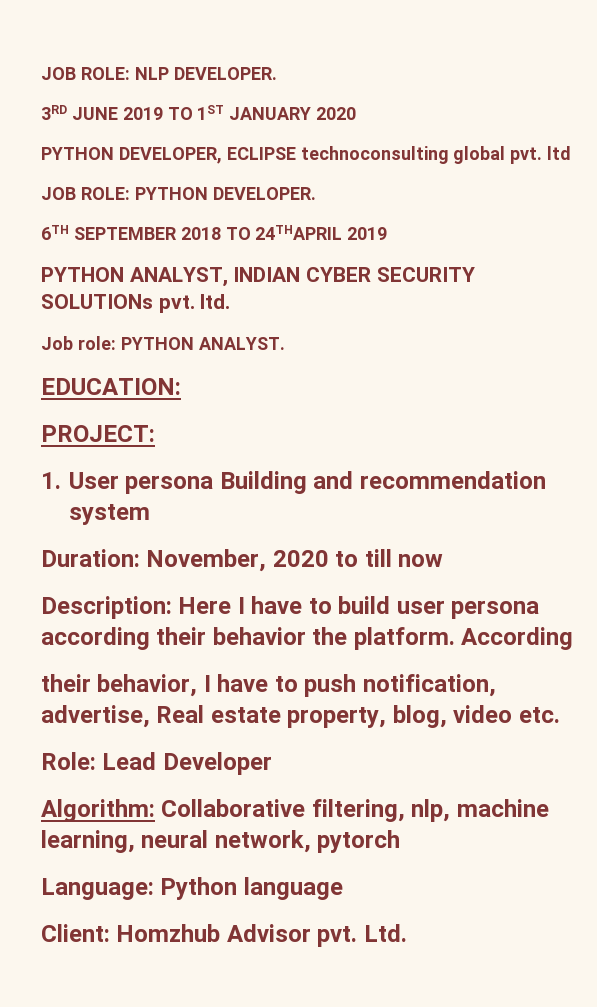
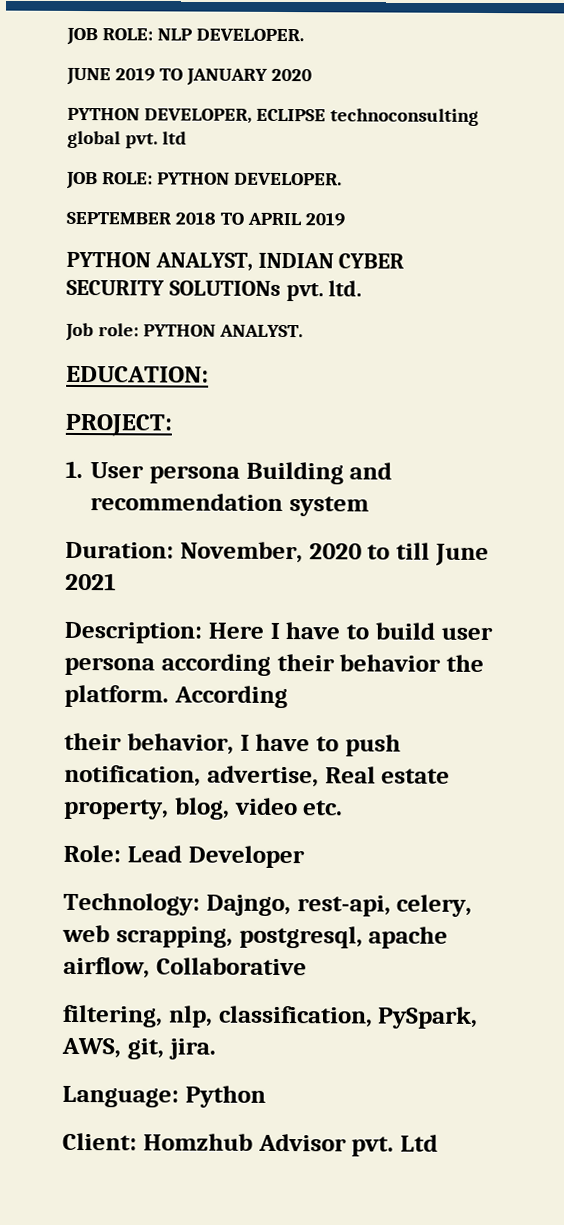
[41,105,67,120] 3RD -> (304, 35) none
[197,105,225,120] 1ST -> (183, 74) none
[41,225,69,240] 6TH -> (342, 179) none
[255,225,343,240] 24THAPRIL -> [246,212,302,226] APRIL
[398,554,444,567] now -> [434,543,489,567] [65,572,116,591] June 2021
[41,799,155,822] Algorithm: -> [63,892,473,917] [62,924,449,949] [63,956,150,979] Technology: Dajngo, rest-api, celery, web scrapping, postgresql, apache airflow,
(306, 808) none -> (307, 966) //
[456,799,549,817] [41,830,401,853] machine learning, neural network, pytorch -> [217,1005,479,1029] [61,1037,216,1060] classification, PySpark, AWS, git, jira.
[243,877,343,900] language -> (266, 1096) none
[363,924,407,942] Ltd. -> [400,1134,438,1152] Ltd

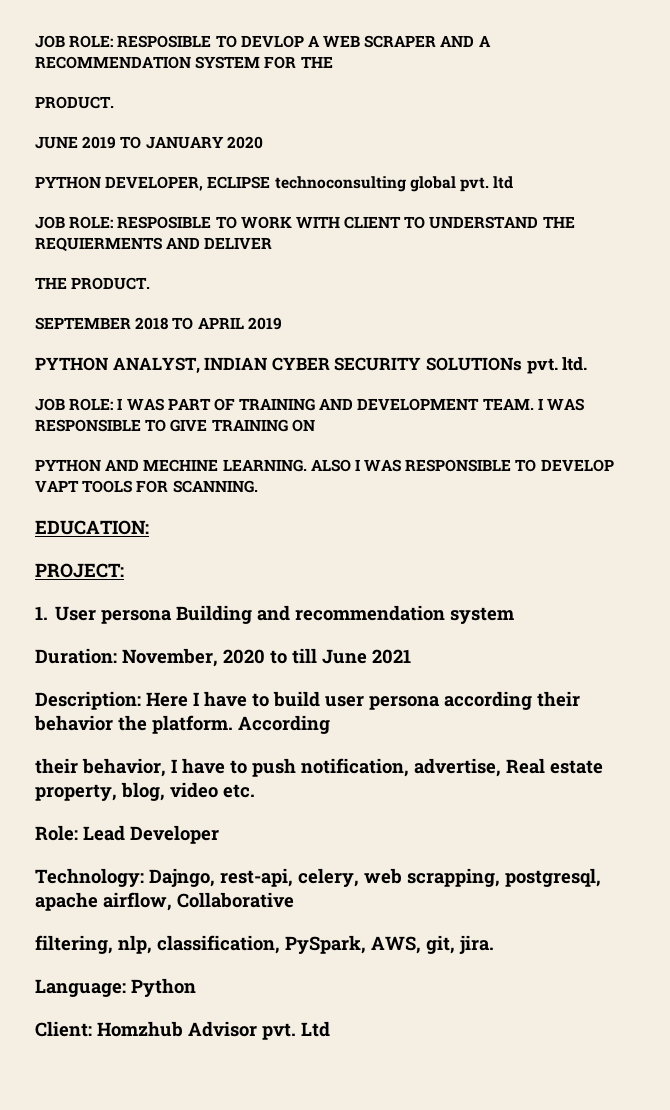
[66,27,304,46] JOB ROLE: NLP DEVELOPER. -> [35,35,491,48] [35,56,333,69] [35,96,114,109] JOB ROLE: RESPOSIBLE TO DEVLOP A WEB SCRAPER AND A RECOMMENDATION SYSTEM FOR THE // PRODUCT.
[156,172,342,186] PYTHON DEVELOPER. -> [117,216,575,229] [35,237,273,252] [35,277,151,290] RESPOSIBLE TO WORK WITH CLIENT TO UNDERSTAND THE REQUIERMENTS AND DELIVER // THE PRODUCT.
[65,322,303,342] Job role: PYTHON ANALYST. -> [35,398,585,411] [35,419,315,432] [35,459,614,472] [35,480,258,493] JOB ROLE: I WAS PART OF TRAINING AND DEVELOPMENT TEAM. I WAS RESPONSIBLE TO GIVE TRAINING ON // PYTHON AND MECHINE LEARNING. ALSO I WAS RESPONSIBLE TO DEVELOP VAPT TOOLS FOR SCANNING.

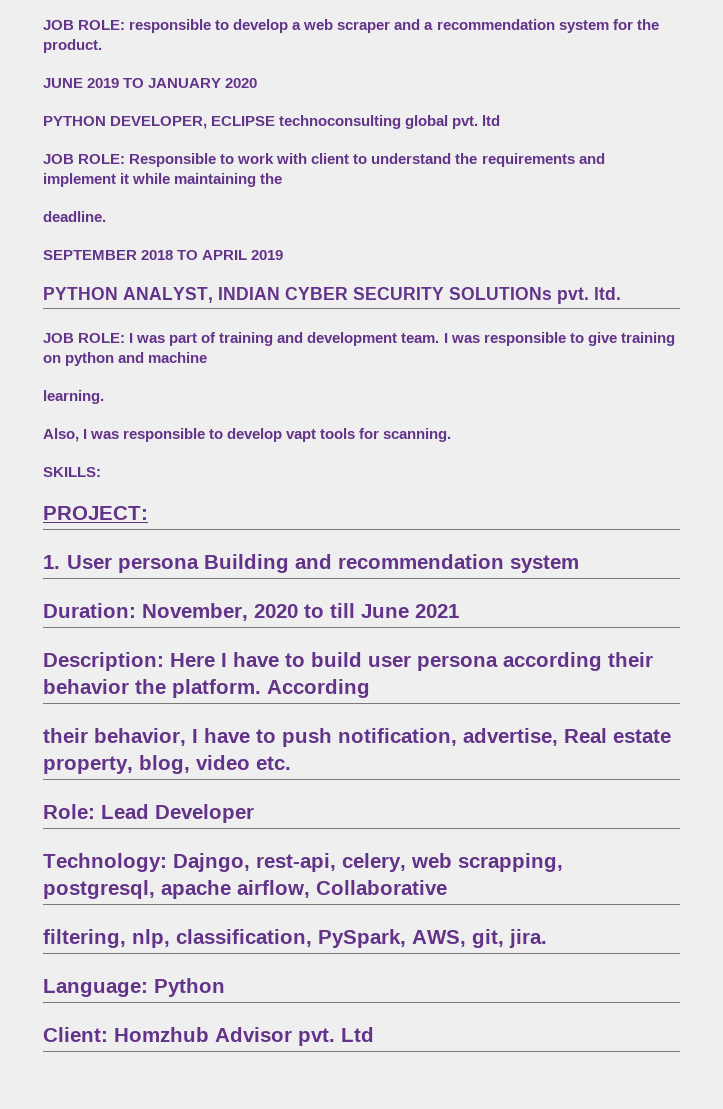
[35,35,491,48] [35,56,333,69] [35,96,114,109] JOB ROLE: RESPOSIBLE TO DEVLOP A WEB SCRAPER AND A RECOMMENDATION SYSTEM FOR THE // PRODUCT. -> [43,19,659,33] [43,39,102,53] JOB ROLE: responsible to develop a web scraper and a recommendation system for the product.
[117,216,575,229] [35,237,273,252] [35,277,151,290] RESPOSIBLE TO WORK WITH CLIENT TO UNDERSTAND THE REQUIERMENTS AND DELIVER // THE PRODUCT. -> [129,153,605,167] [43,173,283,187] [43,211,106,222] Responsible to work with client to understand the requirements and implement it while maintaining the // deadline.
[126,398,585,411] [35,419,315,432] [35,459,614,472] [35,480,258,493] [35,520,149,535] WAS PART OF TRAINING AND DEVELOPMENT TEAM. I WAS RESPONSIBLE TO GIVE TRAINING ON // PYTHON AND MECHINE LEARNING. ALSO I WAS RESPONSIBLE TO DEVELOP VAPT TOOLS FOR SCANNING. // EDUCATION: -> [136,332,675,346] [43,352,208,366] [43,390,104,404] [43,428,452,442] [43,467,101,477] was part of training and development team. I was responsible to give training on python and machine // learning. // Also, I was responsible to develop vapt tools for scanning. // SKILLS:

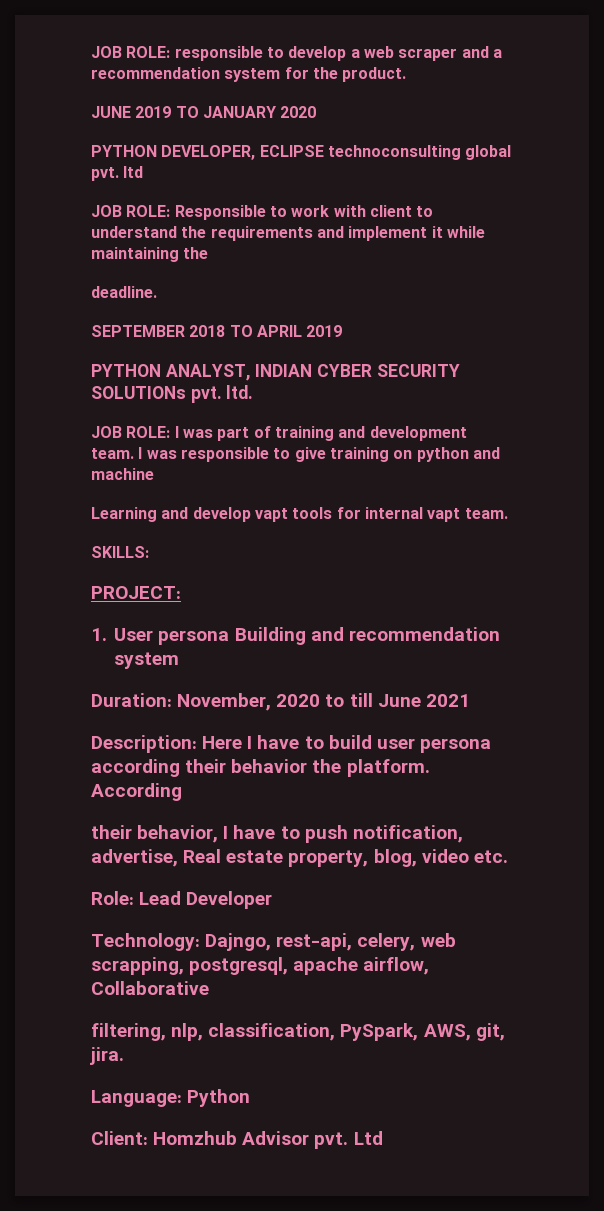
[43,390,104,404] [43,428,224,442] learning. // Also, I was responsible to -> [91,507,189,522] Learning and
[383,428,452,442] scanning. -> [364,507,508,522] internal vapt team.

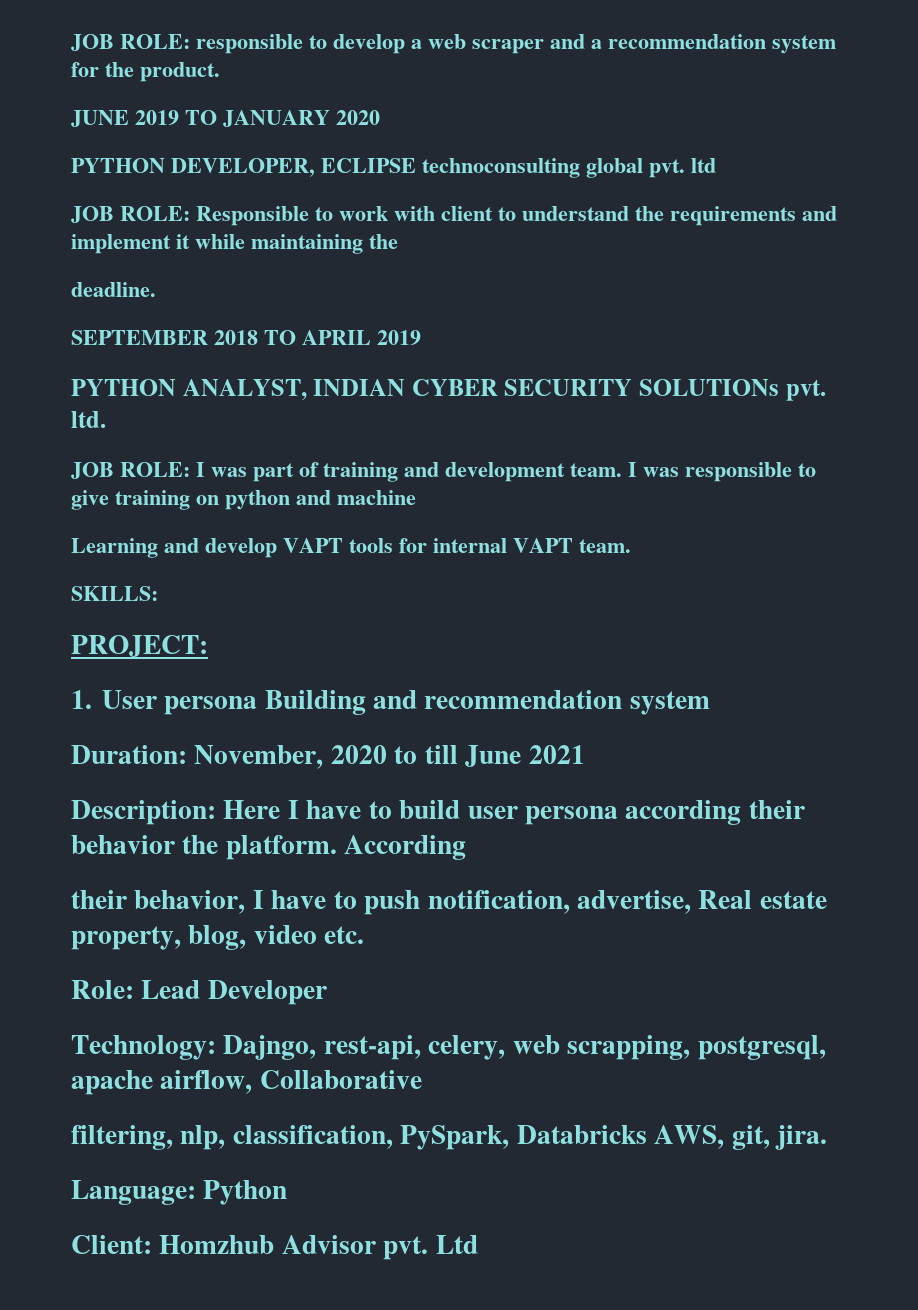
[254,508,288,522] vapt -> [283,538,343,553] VAPT
[427,508,461,522] vapt -> [513,538,573,553] VAPT
(419, 1032) none -> [516,1125,647,1144] Databricks

